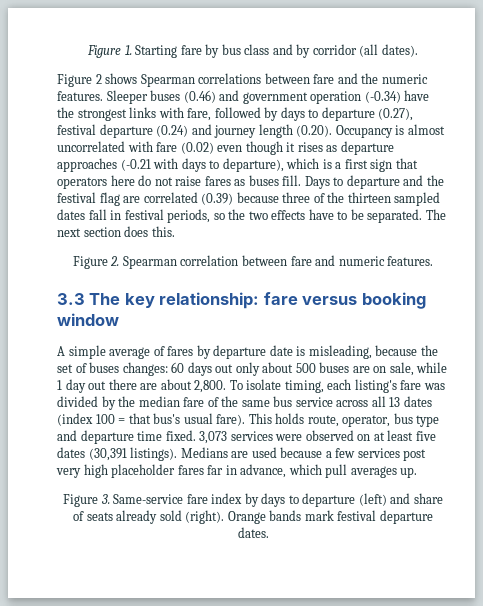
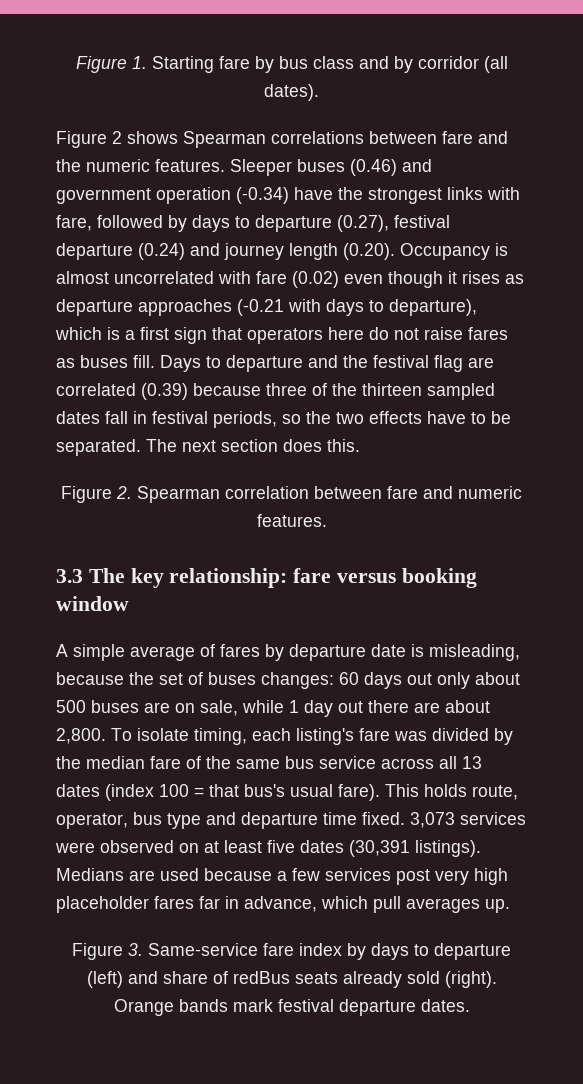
(85, 516) none -> [232,971,290,984] redBus

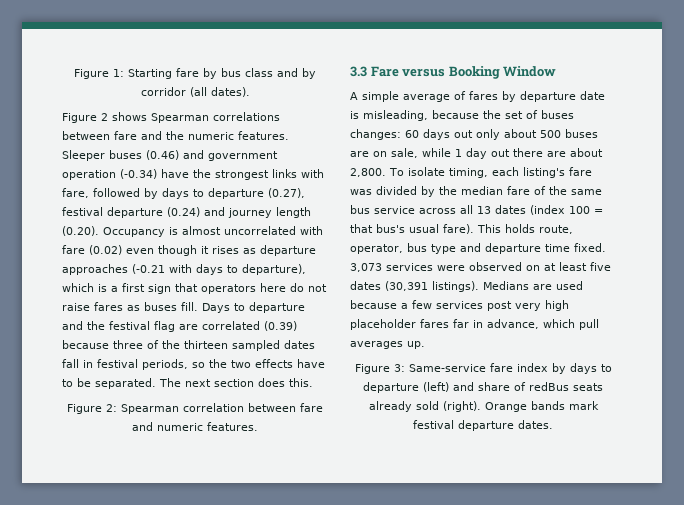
[75,56,147,73] Figure 1. -> [74,69,124,79] Figure 1:
[116,486,132,499] 2. -> [106,404,117,412] 2:
[88,568,477,588] [56,596,129,611] The key relationship: fare versus booking window -> [370,66,557,79] Fare versus Booking Window
[128,943,143,956] 3. -> [393,364,405,372] 3:

